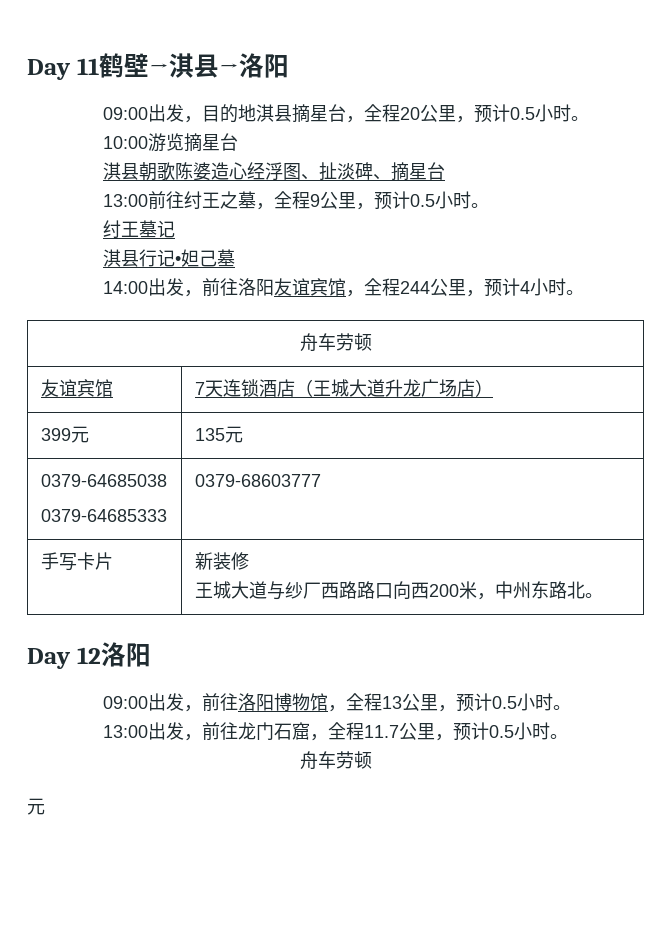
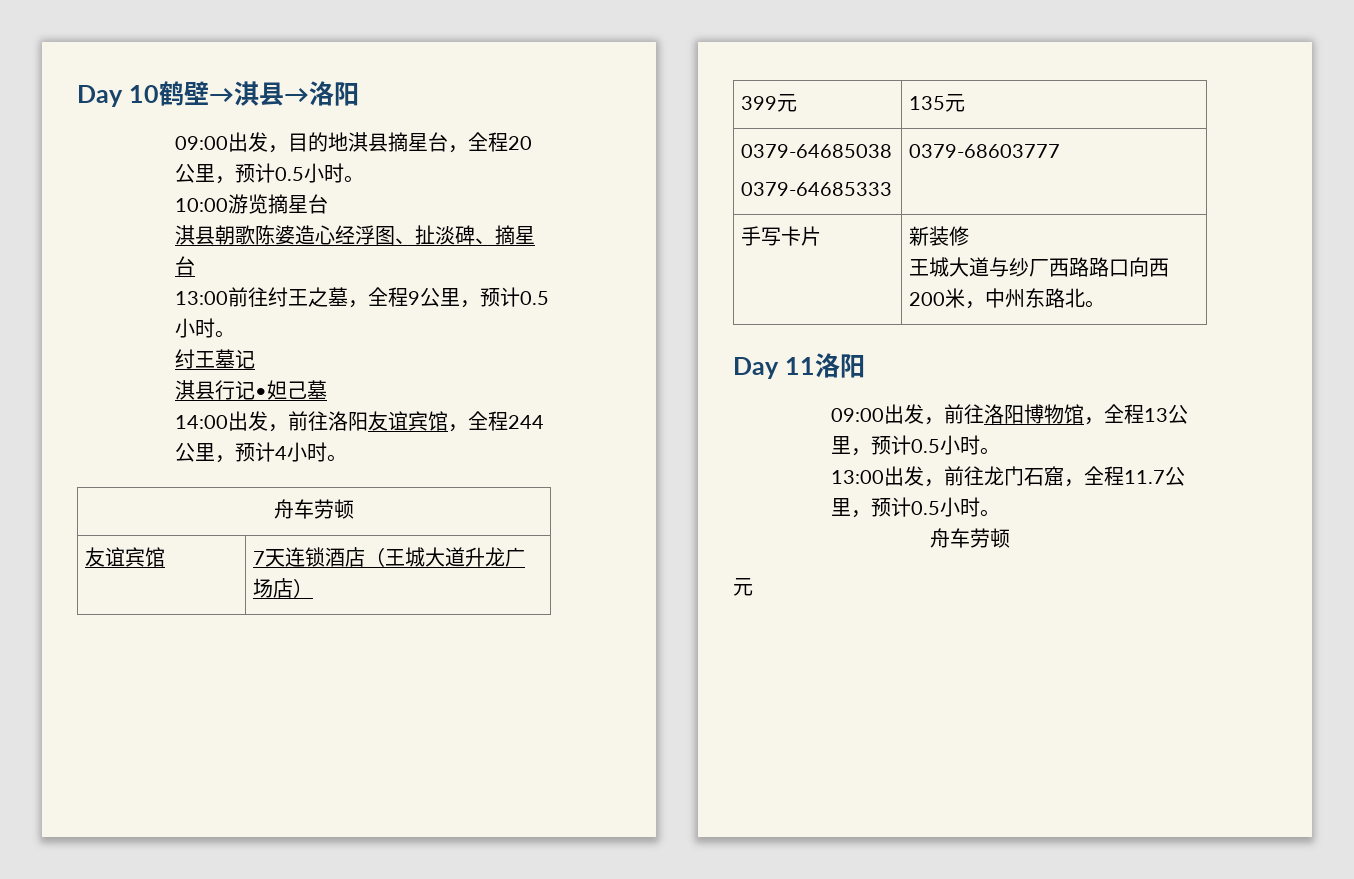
[27,58,99,80] Day 11 -> [77,85,159,107] Day 10
[76,647,101,664] 12 -> [784,357,815,375] 11

